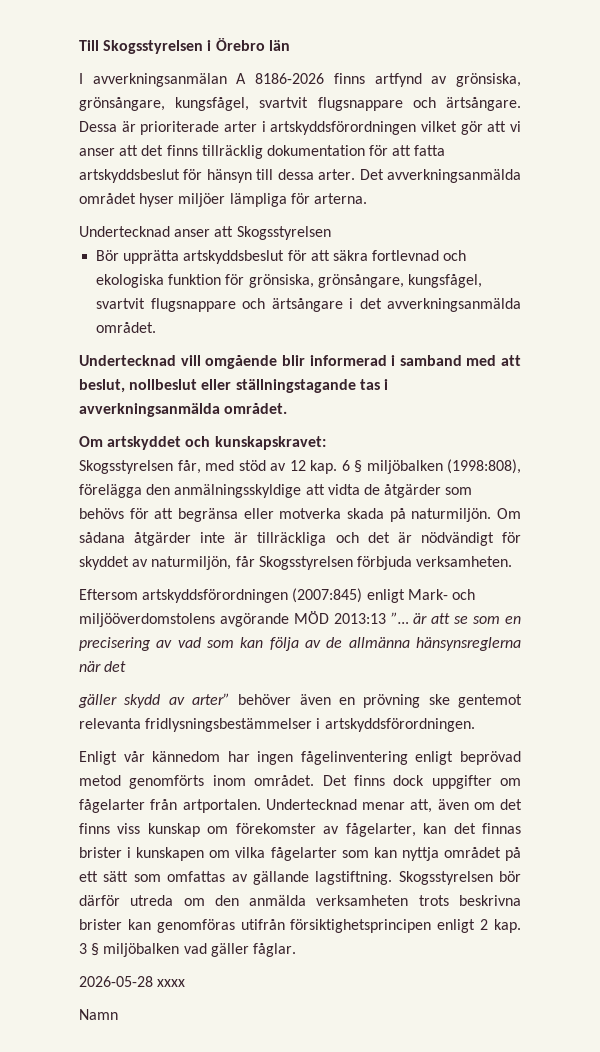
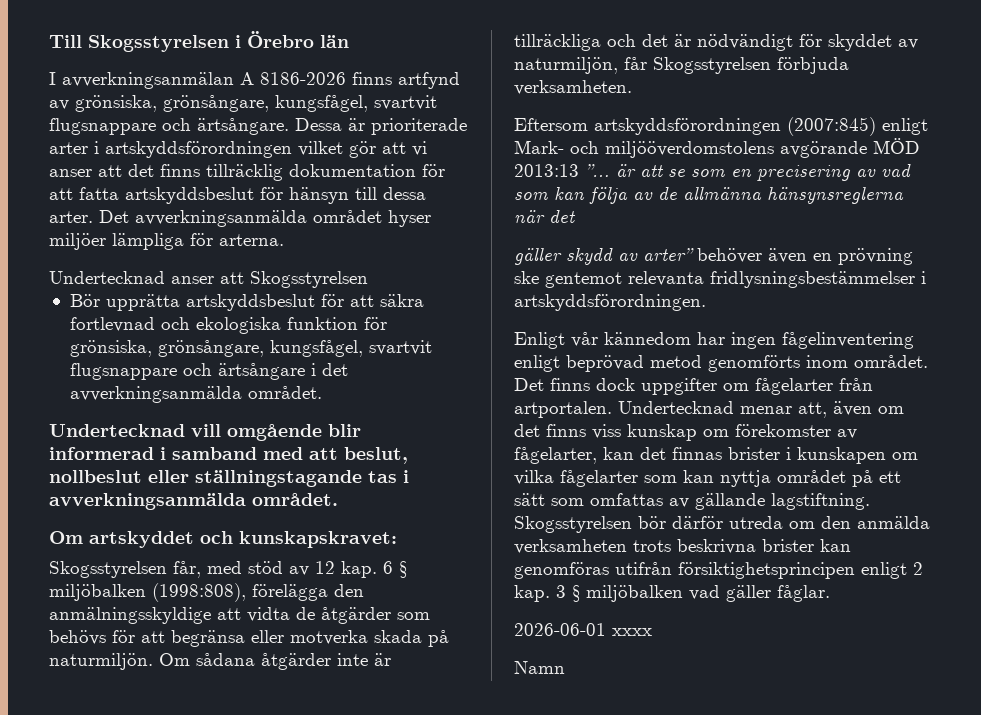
[79,976,153,987] 2026-05-28 -> [514,623,606,636] 2026-06-01

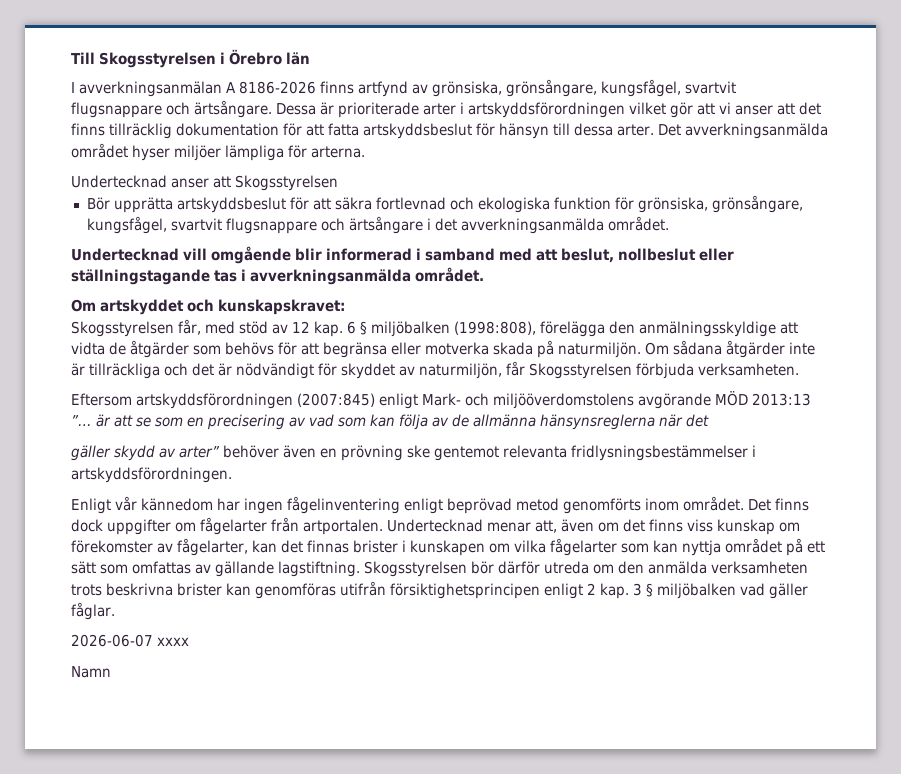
[514,623,606,636] 2026-06-01 -> [71,634,153,647] 2026-06-07

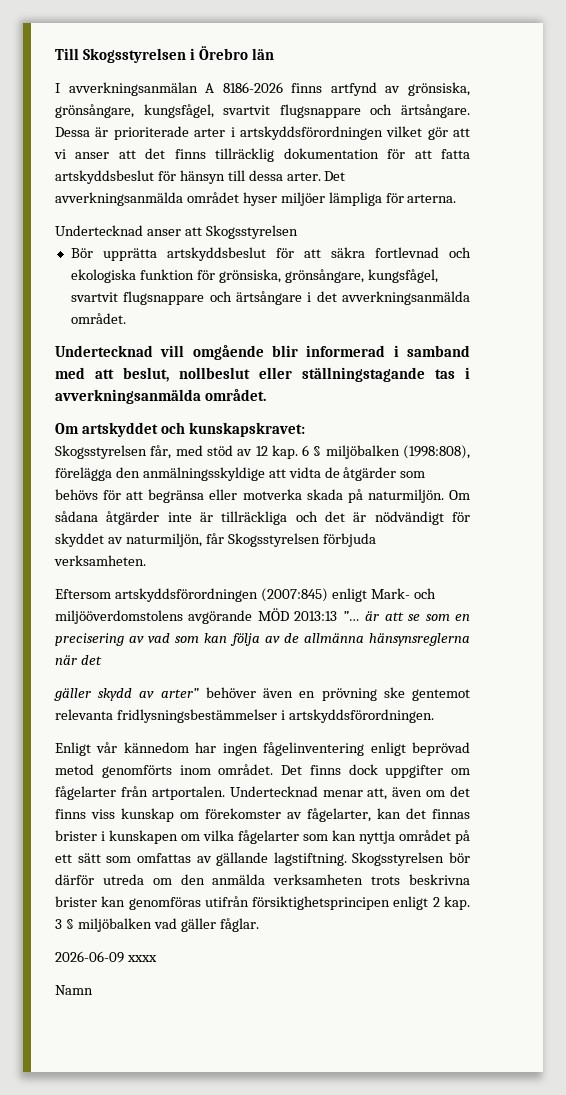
[71,634,153,647] 2026-06-07 -> [55,951,124,963] 2026-06-09

